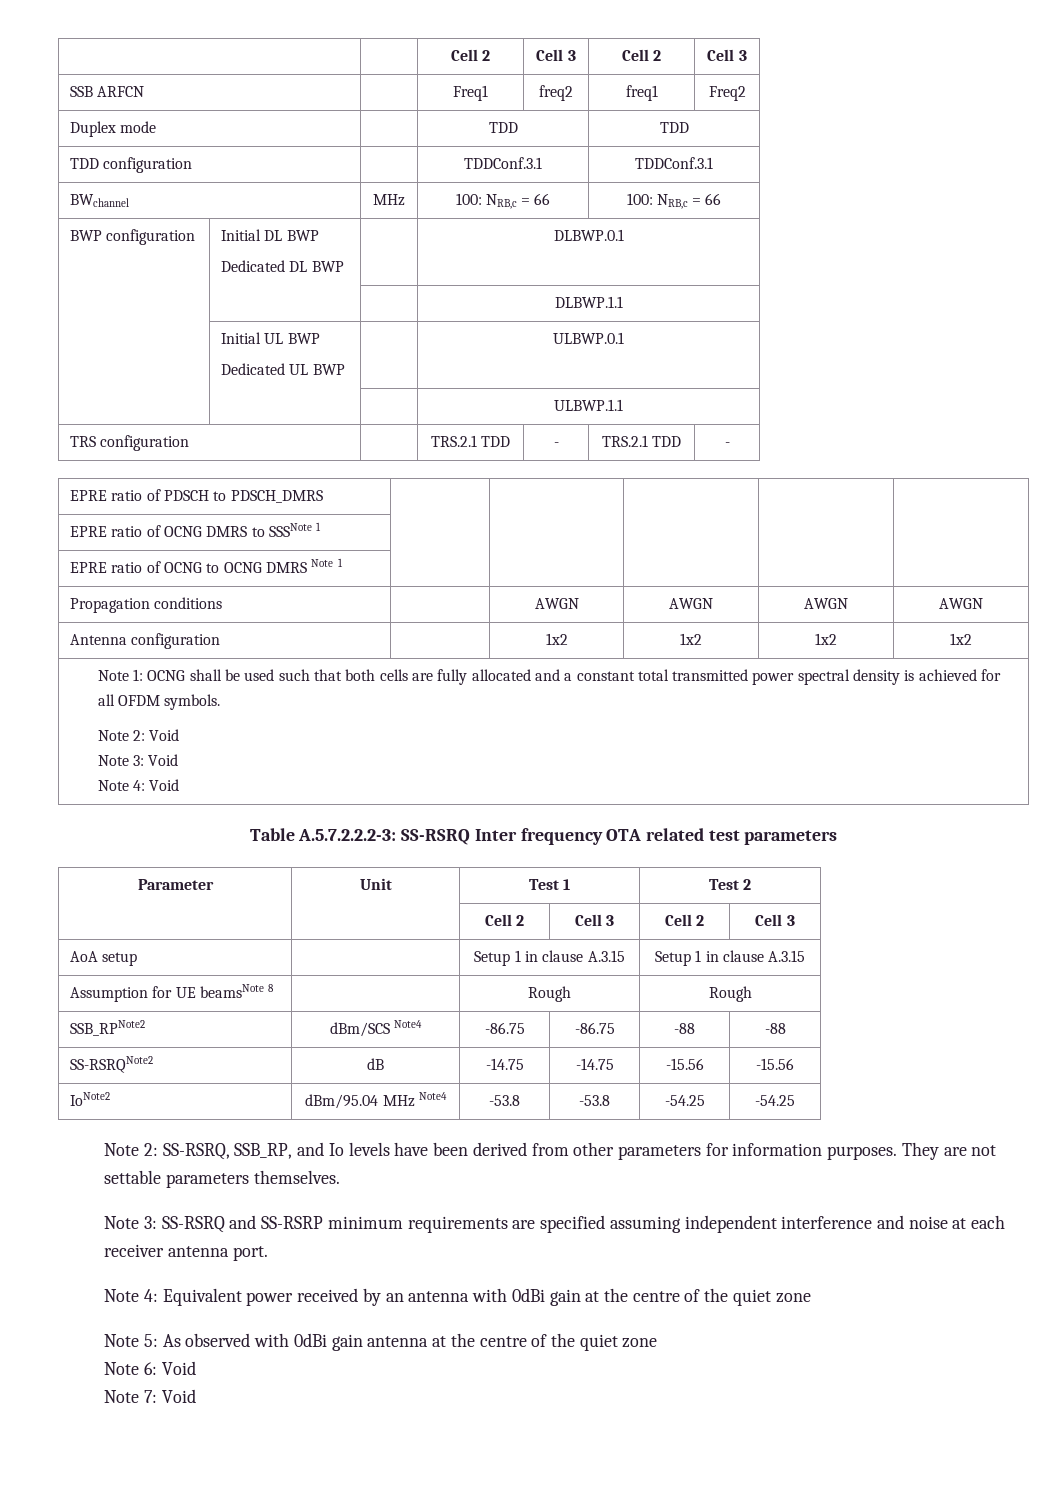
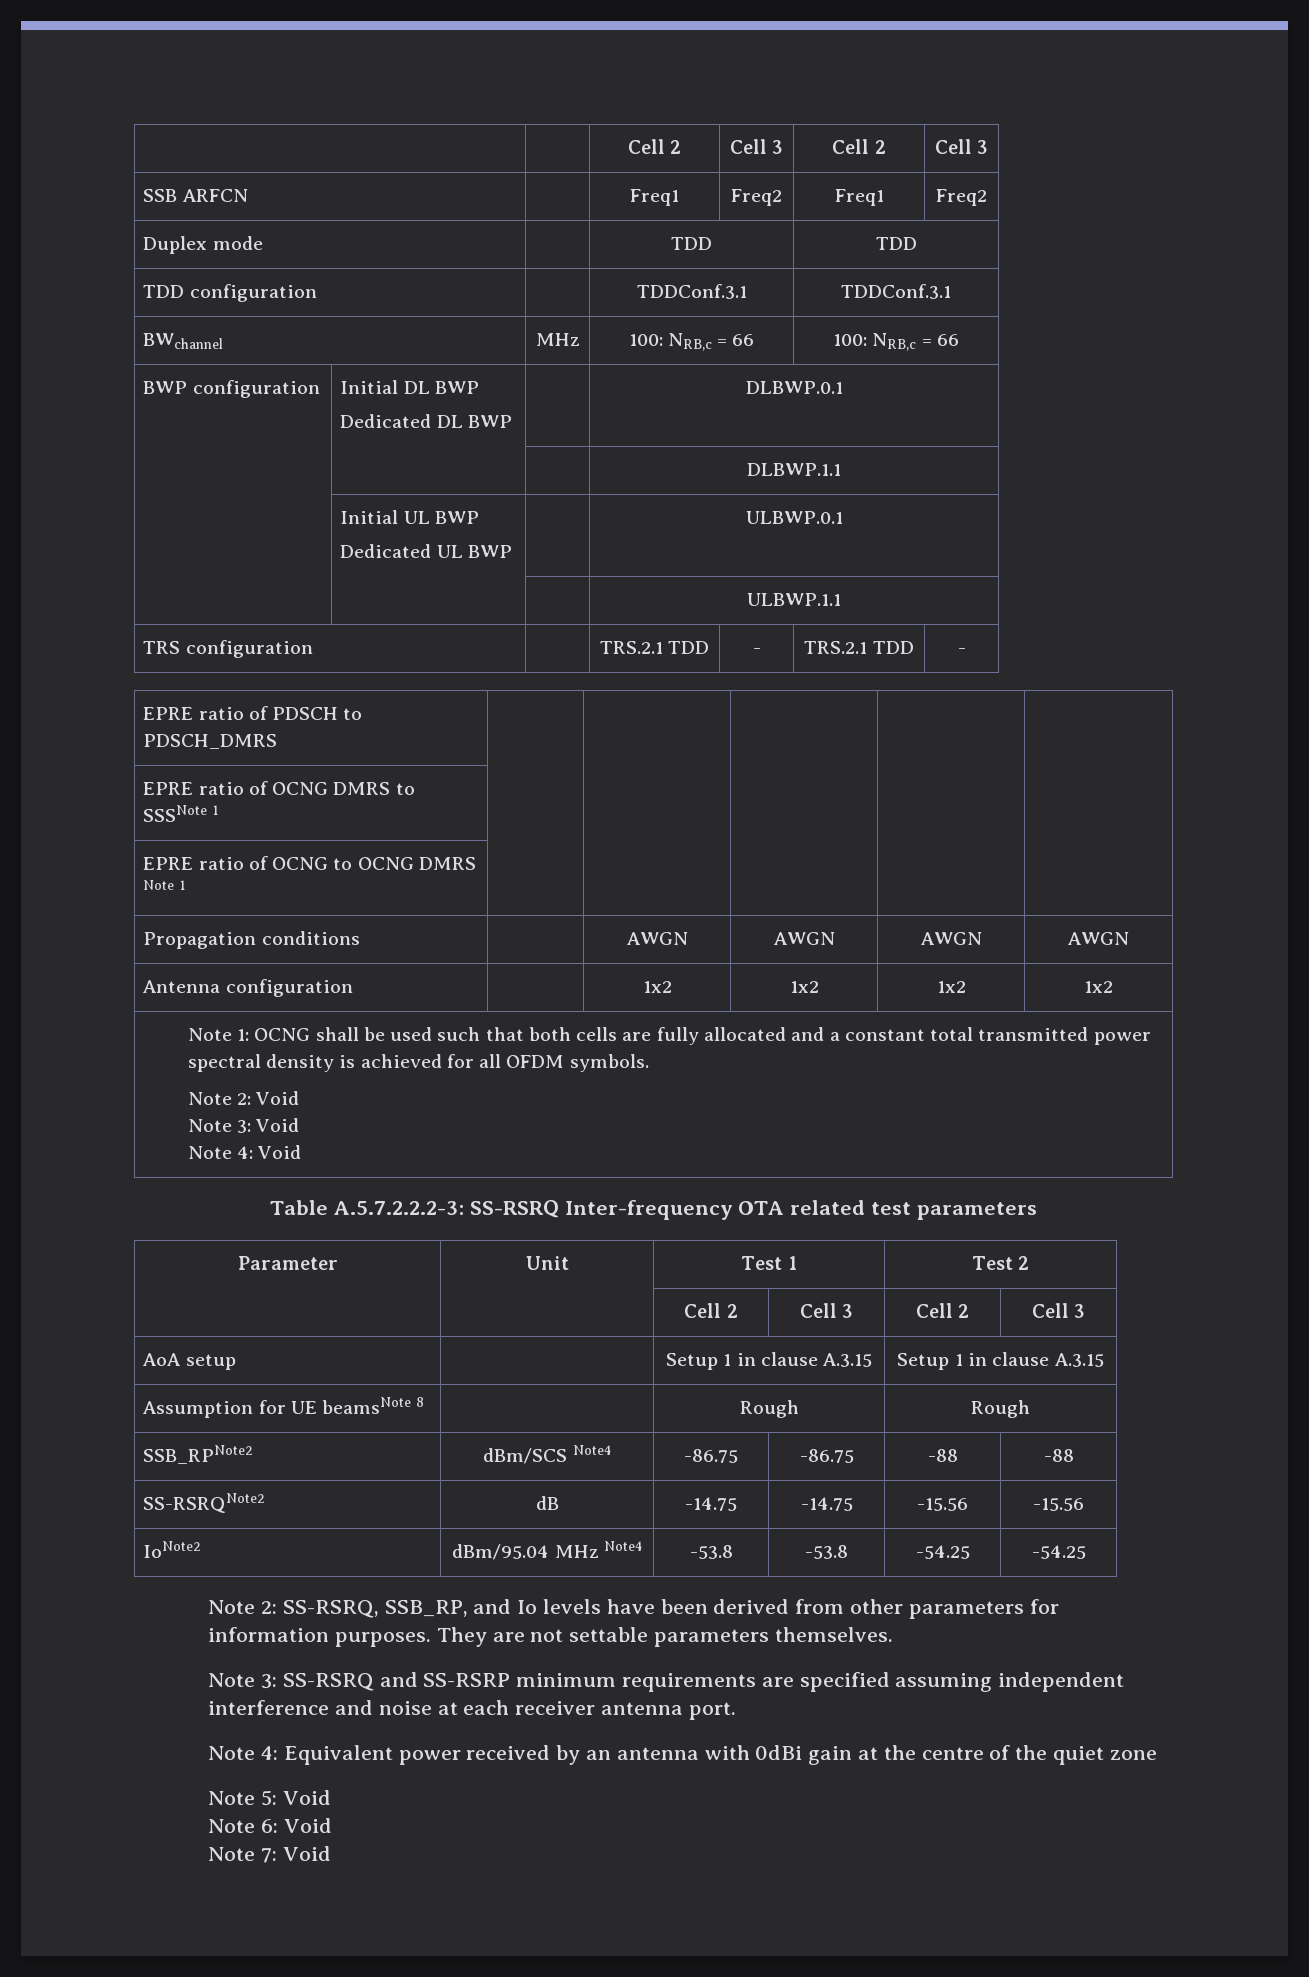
[539,85,573,101] [625,85,658,101] freq2 | freq1 -> [731,189,782,206] [834,189,884,206] Freq2 | Freq1
[474,828,603,845] Inter frequency -> [564,1200,733,1220] Inter-frequency
[162,1333,658,1351] As observed with 0dBi gain antenna at the centre of the quiet zone -> [282,1790,331,1805] Void

